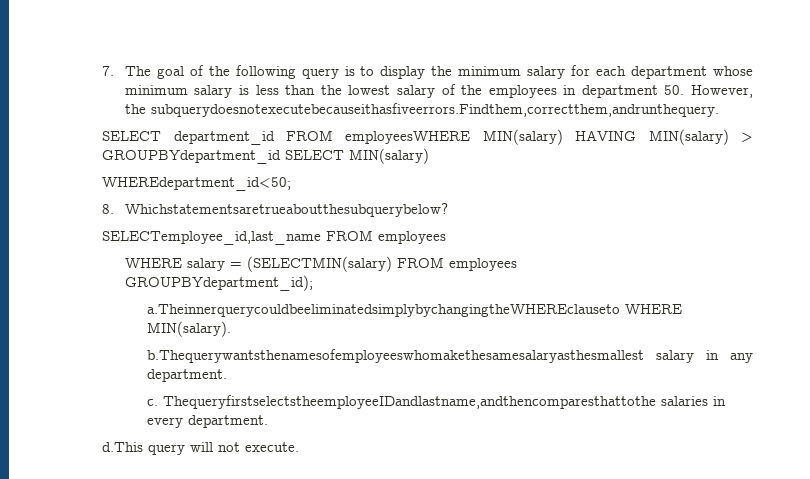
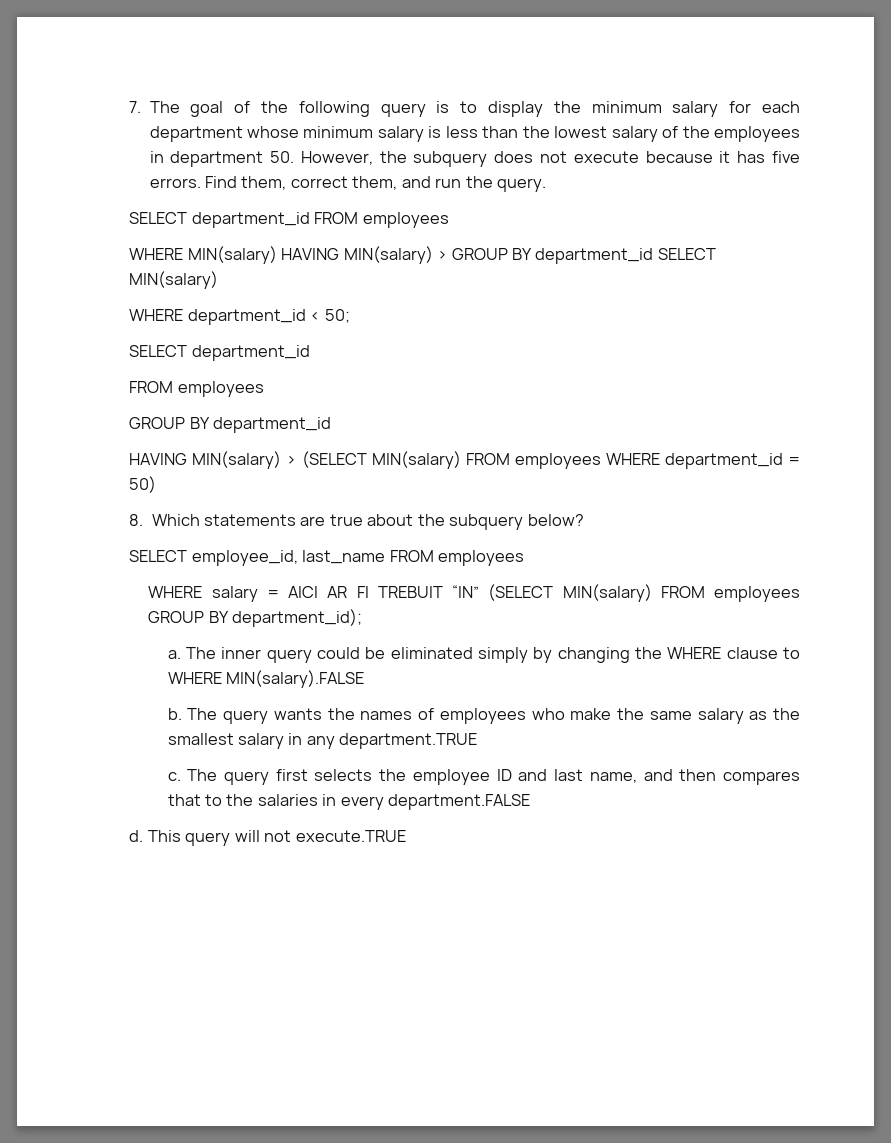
[150,103,719,117] subquerydoesnotexecutebecauseithasfiveerrors.Findthem,correctthem,andrunthequery. -> [413,151,801,167] [149,176,547,192] subquery does not execute because it has five errors. Find them, correct them, and run the query.
[345,131,471,144] employeesWHERE -> [362,212,449,228] [129,248,184,260] employees // WHERE
[102,150,282,164] GROUPBYdepartment_id -> [451,248,654,264] GROUP BY department_id
[102,177,292,191] [102,203,448,217] [102,231,322,245] WHEREdepartment_id<50; // 8. Whichstatementsaretrueaboutthesubquerybelow? // SELECTemployee_id,last_name -> [129,309,350,325] [129,345,310,361] [129,381,264,397] [129,417,332,433] [129,451,800,469] [129,476,157,493] [129,514,584,530] [129,550,386,566] WHERE department_id < 50; // SELECT department_id // FROM employees // GROUP BY department_id // HAVING MIN(salary) > (SELECT MIN(salary) FROM employees WHERE department_id = 50) // 8. Which statements are true about the subquery below? // SELECT employee_id, last_name
[246,256,517,272] [124,275,313,291] [147,304,683,317] [147,321,232,337] [147,349,645,363] (SELECTMIN(salary) FROM employees // GROUPBYdepartment_id); // a.TheinnerquerycouldbeeliminatedsimplybychangingtheWHEREclauseto WHERE MIN(salary). // b.Thequerywantsthenamesofemployeeswhomakethesamesalaryasthesmallest -> [288,584,800,602] [148,609,363,627] [167,647,801,663] [167,670,364,688] [167,708,800,724] [167,733,234,745] AICI AR FI TREBUIT “IN” (SELECT MIN(salary) FROM employees GROUP BY department_id); // a. The inner query could be eliminated simply by changing the WHERE clause to WHERE MIN(salary).FALSE // b. The query wants the names of employees who make the same salary as the smallest
[147,369,228,382] department. -> [339,733,478,749] department.TRUE
[163,395,727,409] [147,415,269,428] [102,442,144,452] ThequeryfirstselectstheemployeeIDandlastname,andthencomparesthattothe salaries in every department. // d.This -> [187,769,800,785] [167,794,531,810] [129,830,181,842] The query first selects the employee ID and last name, and then compares that to the salaries in every department.FALSE // d. This
[245,442,300,452] execute. -> [295,830,406,842] execute.TRUE

